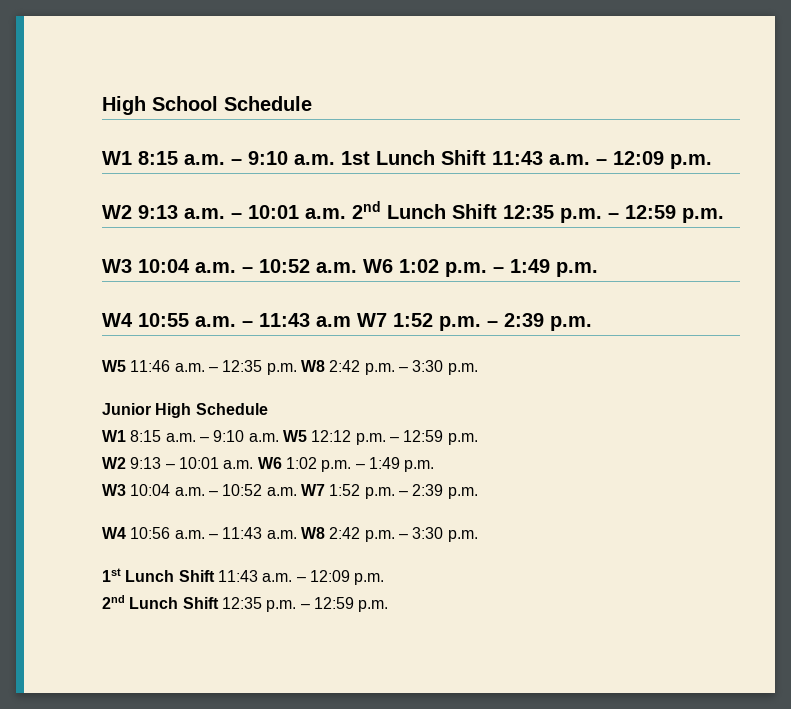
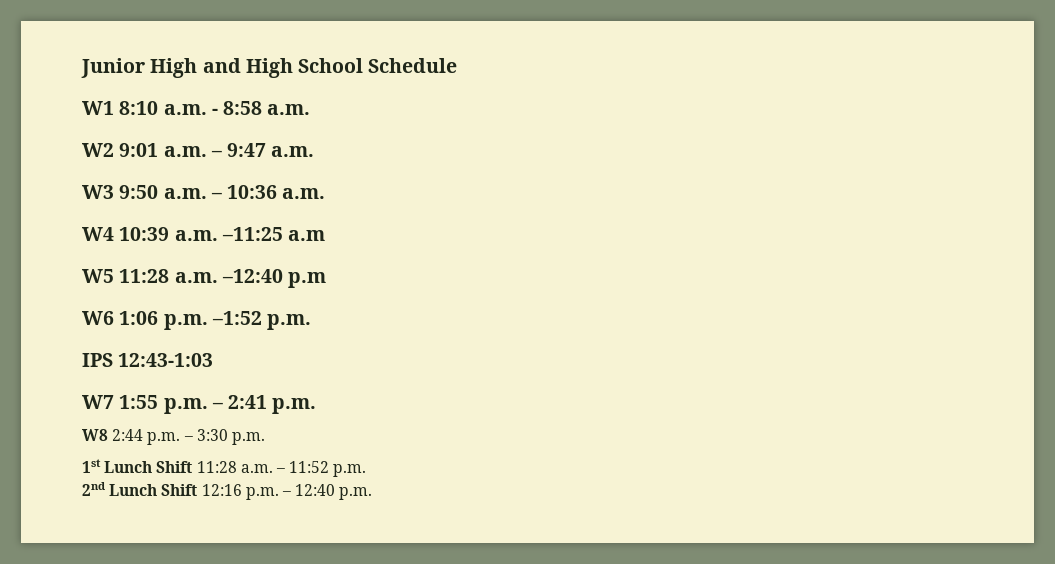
(102, 105) none -> [81,58,241,78] Junior High and
[138,150,712,169] [102,201,724,223] [102,259,598,277] [102,313,592,331] [102,360,478,375] [102,403,268,418] [102,430,478,445] [102,457,435,472] [102,484,478,499] [102,527,361,539] 8:15 a.m. – 9:10 a.m. 1st Lunch Shift 11:43 a.m. – 12:09 p.m. // W2 9:13 a.m. – 10:01 a.m. 2nd Lunch Shift 12:35 p.m. – 12:59 p.m. // W3 10:04 a.m. – 10:52 a.m. W6 1:02 p.m. – 1:49 p.m. // W4 10:55 a.m. – 11:43 a.m W7 1:52 p.m. – 2:39 p.m. // W5 11:46 a.m. – 12:35 p.m. W8 2:42 p.m. – 3:30 p.m. // Junior High Schedule // W1 8:15 a.m. – 9:10 a.m. W5 12:12 p.m. – 12:59 p.m. // W2 9:13 – 10:01 a.m. W6 1:02 p.m. – 1:49 p.m. // W3 10:04 a.m. – 10:52 a.m. W7 1:52 p.m. – 2:39 p.m. // W4 10:56 a.m. – 11:43 a.m. W8 2:42 -> [119,101,311,115] [82,143,315,157] [82,185,326,199] [82,227,326,241] [82,269,327,288] [82,311,312,330] [82,353,214,367] [82,395,317,414] [82,429,144,441] 8:10 a.m. - 8:58 a.m. // W2 9:01 a.m. – 9:47 a.m. // W3 9:50 a.m. – 10:36 a.m. // W4 10:39 a.m. –11:25 a.m // W5 11:28 a.m. –12:40 p.m // W6 1:06 p.m. –1:52 p.m. // IPS 12:43-1:03 // W7 1:55 p.m. – 2:41 p.m. // W8 2:44
[217,570,350,582] 11:43 a.m. – 12:09 -> [196,461,330,473] 11:28 a.m. – 11:52
[221,597,354,612] 12:35 p.m. – 12:59 -> [201,484,336,500] 12:16 p.m. – 12:40

